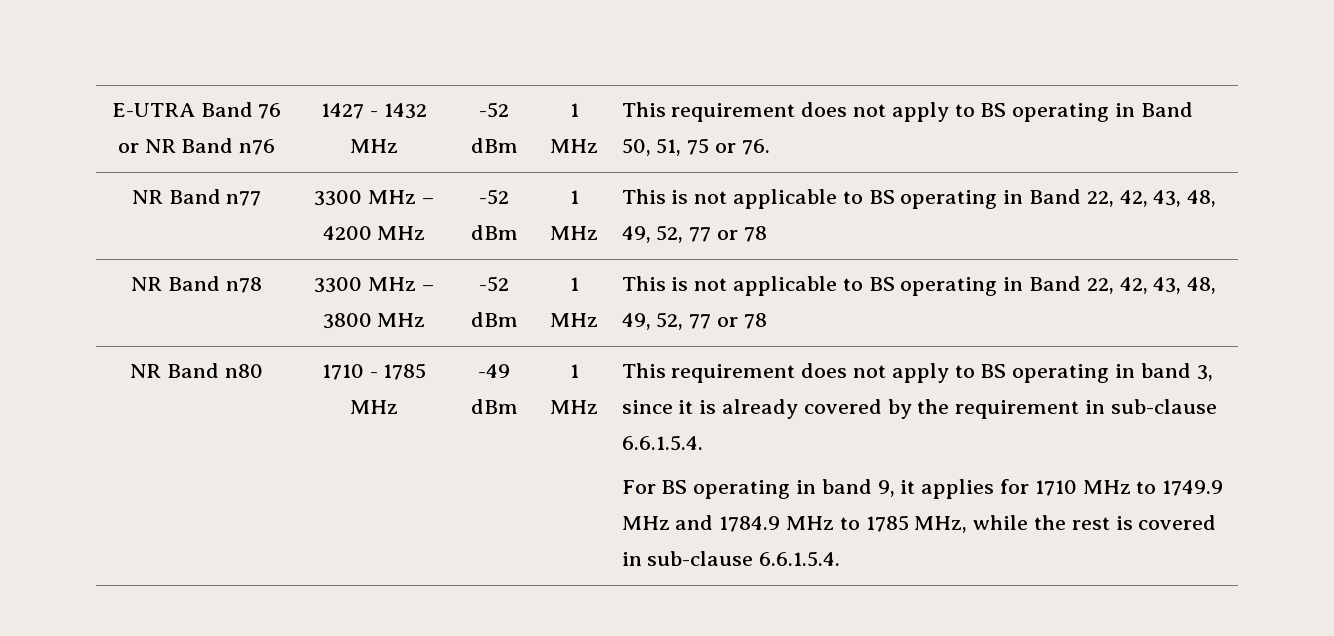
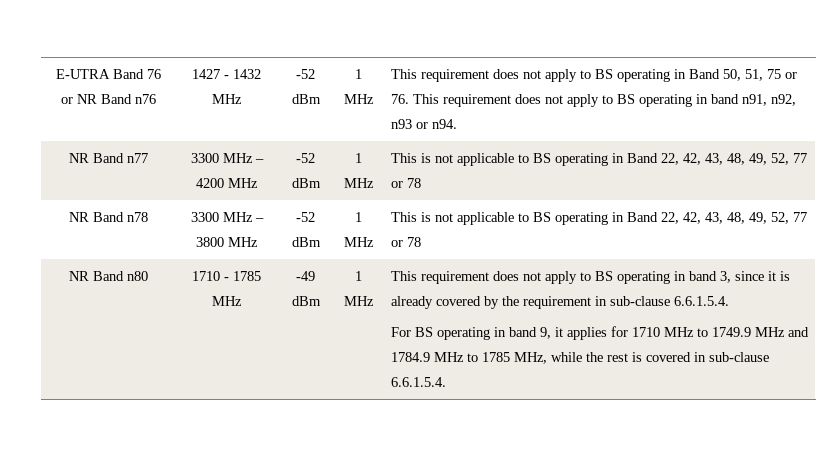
(770, 147) none -> [412,94,796,107] [390,119,457,129] This requirement does not apply to BS operating in band n91, n92, n93 or n94.

